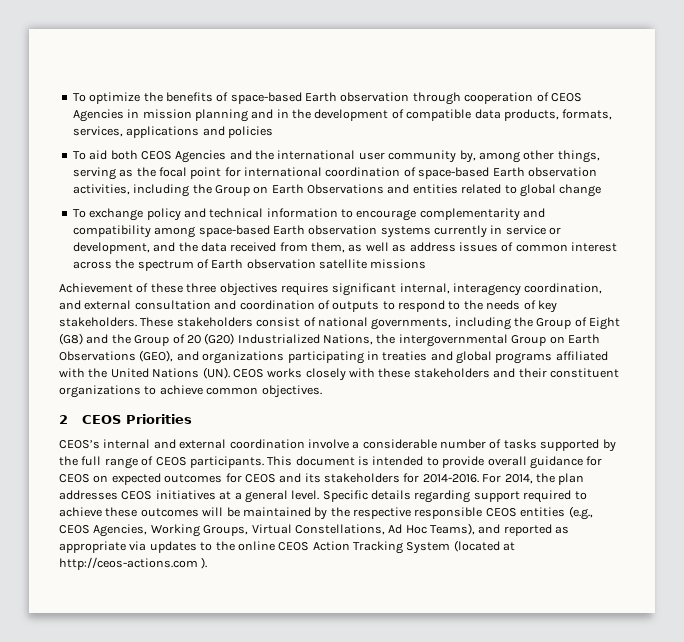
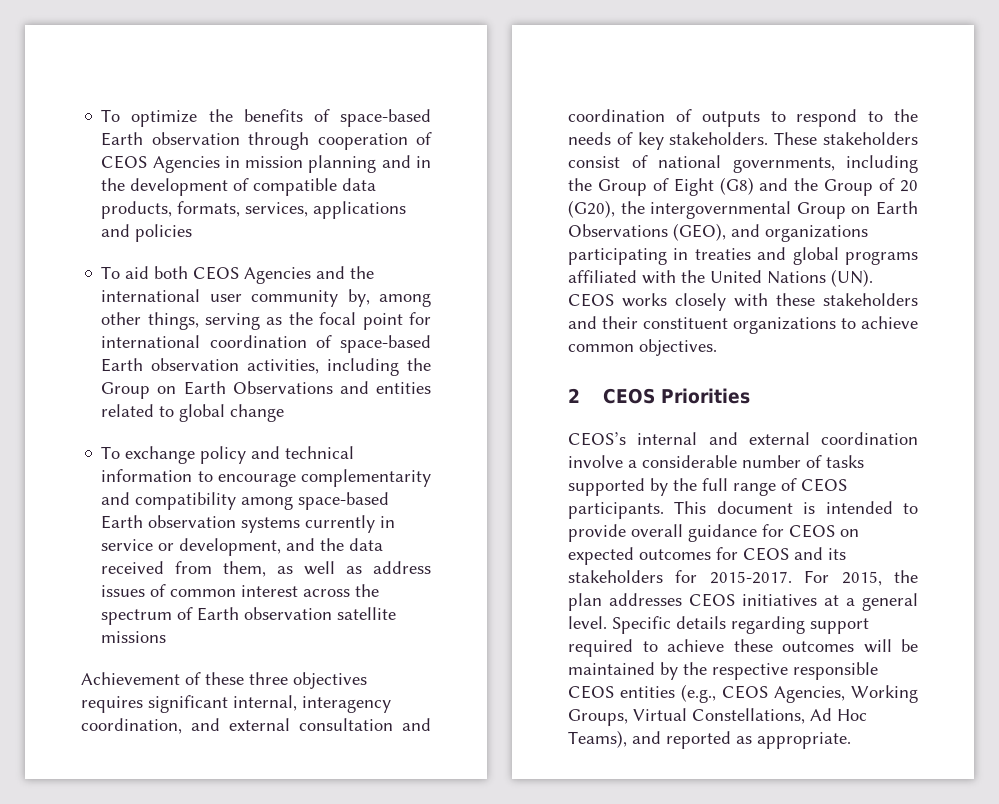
[204,333,373,345] (G20) Industrialized Nations, -> [568,200,615,218] (G20),
[422,474,533,484] 2014-2016. For 2014, -> [709,570,882,586] 2015-2017. For 2015,
[59,540,516,554] [59,557,208,570] appropriate via updates to the online CEOS Action Tracking System (located at http://ceos-actions.com ). -> [757,732,851,749] appropriate.

